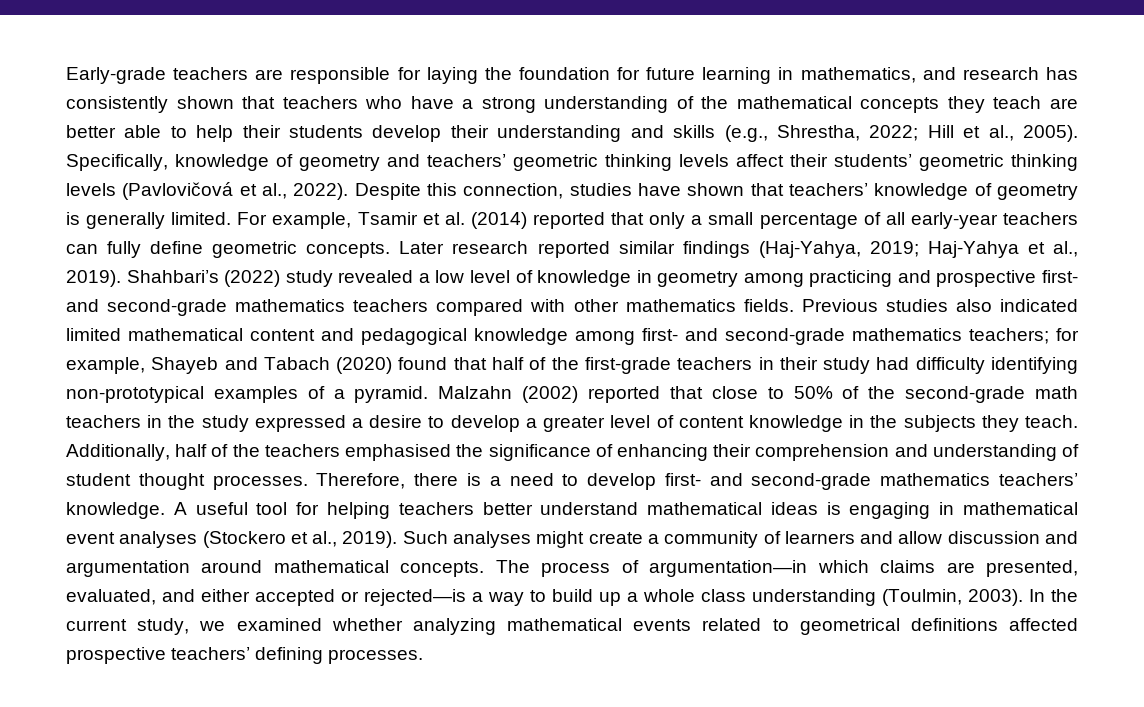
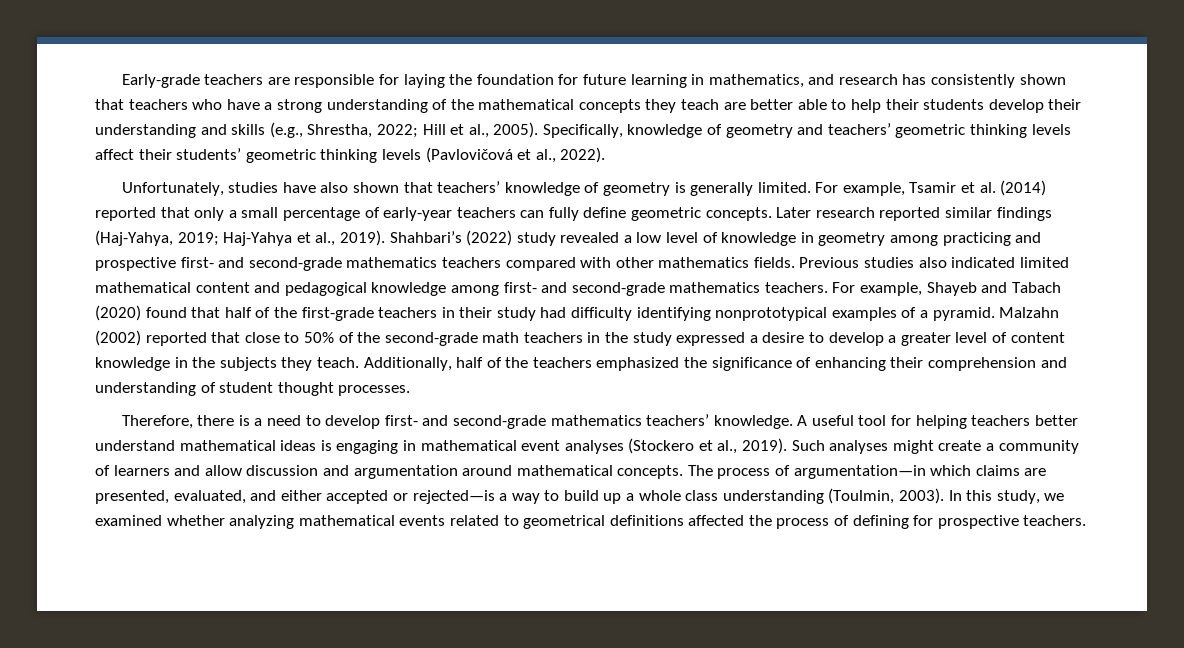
[354,183,564,200] Despite this connection, -> [121,182,224,196] // Unfortunately,
(681, 189) none -> [320,182,349,193] also
[885,212,905,225] all -> (380, 212) none
[969,328,1079,344] teachers; for -> [764,282,856,293] teachers. For
[66,386,204,403] non-prototypical -> [715,307,828,321] nonprototypical
[345,444,452,461] emphasised -> [596,357,680,371] emphasized
(308, 482) none -> (411, 390) //
[1051,589,1078,602] [66,619,127,631] the current -> [966,490,993,501] this
[66,647,424,664] prospective teachers’ defining processes. -> [748,515,1087,529] the process of defining for prospective teachers.

